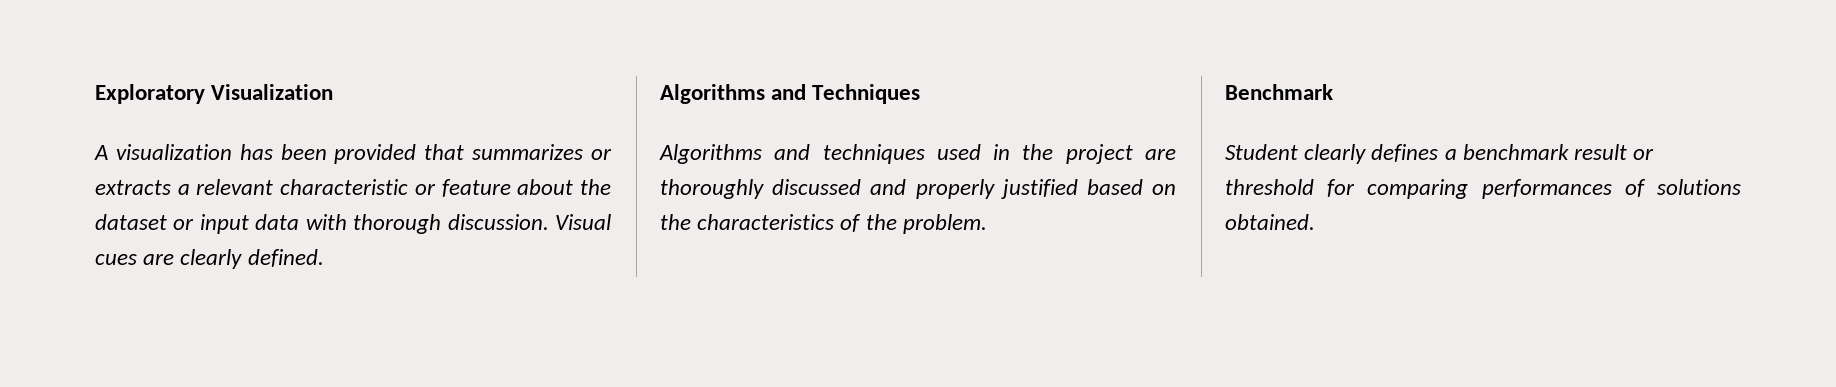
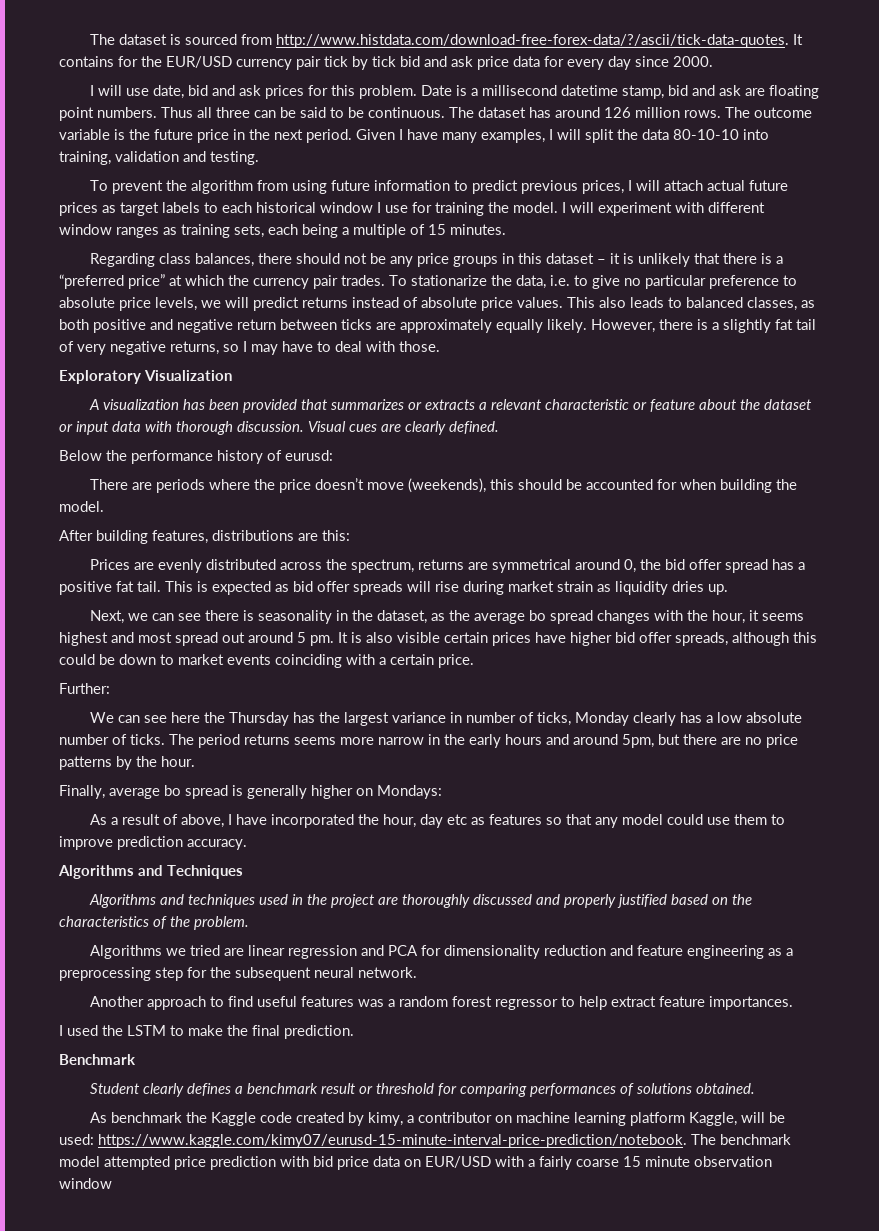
(95, 94) none -> [89,34,803,48] [59,56,713,70] [89,85,819,99] [59,107,812,121] [59,129,769,143] [59,151,259,165] [89,180,788,194] [59,202,765,216] [59,224,506,238] [89,253,783,267] [59,274,797,289] [59,297,815,311] [59,319,816,333] [59,341,440,355] The dataset is sourced from http://www.histdata.com/download-free-forex-data/?/ascii/tick-data-quotes. It contains for the EUR/USD currency pair tick by tick bid and ask price data for every day since 2000. // I will use date, bid and ask prices for this problem. Date is a millisecond datetime stamp, bid and ask are floating point numbers. Thus all three can be said to be continuous. The dataset has around 126 million rows. The outcome variable is the future price in the next period. Given I have many examples, I will split the data 80-10-10 into training, validation and testing. // To prevent the algorithm from using future information to predict previous prices, I will attach actual future prices as target labels to each historical window I use for training the model. I will experiment with different window ranges as training sets, each being a multiple of 15 minutes. // Regarding class balances, there should not be any price groups in this dataset – it is unlikely that there is a “preferred price” at which the currency pair trades. To stationarize the data, i.e. to give no particular preference to absolute price levels, we will predict returns instead of absolute price values. This also leads to balanced classes, as both positive and negative return between ticks are approximately equally likely. However, there is a slightly fat tail of very negative returns, so I may have to deal with those. //
(324, 258) none -> [59,450,333,464] [89,478,797,493] [59,501,104,512] [59,530,350,544] [89,559,805,573] [59,581,728,595] [89,610,804,624] [59,632,817,646] [59,654,474,668] [59,683,110,694] [89,712,802,726] [59,734,798,748] [59,756,195,770] [59,785,442,799] [89,814,785,828] [59,836,247,850] // Below the performance history of eurusd: // There are periods where the price doesn’t move (weekends), this should be accounted for when building the model. // After building features, distributions are this: // Prices are evenly distributed across the spectrum, returns are symmetrical around 0, the bid offer spread has a positive fat tail. This is expected as bid offer spreads will rise during market strain as liquidity dries up. // Next, we can see there is seasonality in the dataset, as the average bo spread changes with the hour, it seems highest and most spread out around 5 pm. It is also visible certain prices have higher bid offer spreads, although this could be down to market events coinciding with a certain price. // Further: // We can see here the Thursday has the largest variance in number of ticks, Monday clearly has a low absolute number of ticks. The period returns seems more narrow in the early hours and around 5pm, but there are no price patterns by the hour. // Finally, average bo spread is generally higher on Mondays: // As a result of above, I have incorporated the hour, day etc as features so that any model could use them to improve prediction accuracy.
(987, 224) none -> [89,945,793,959] [59,967,417,981] [89,996,793,1010] [59,1025,354,1039] // Algorithms we tried are linear regression and PCA for dimensionality reduction and feature engineering as a preprocessing step for the subsequent neural network. // Another approach to find useful features was a random forest regressor to help extract feature importances. // I used the LSTM to make the final prediction.
(1315, 222) none -> [89,1112,785,1126] [59,1134,791,1148] [59,1156,772,1170] [59,1178,112,1189] // As benchmark the Kaggle code created by kimy, a contributor on machine learning platform Kaggle, will be used: https://www.kaggle.com/kimy07/eurusd-15-minute-interval-price-prediction/notebook. The benchmark model attempted price prediction with bid price data on EUR/USD with a fairly coarse 15 minute observation window

